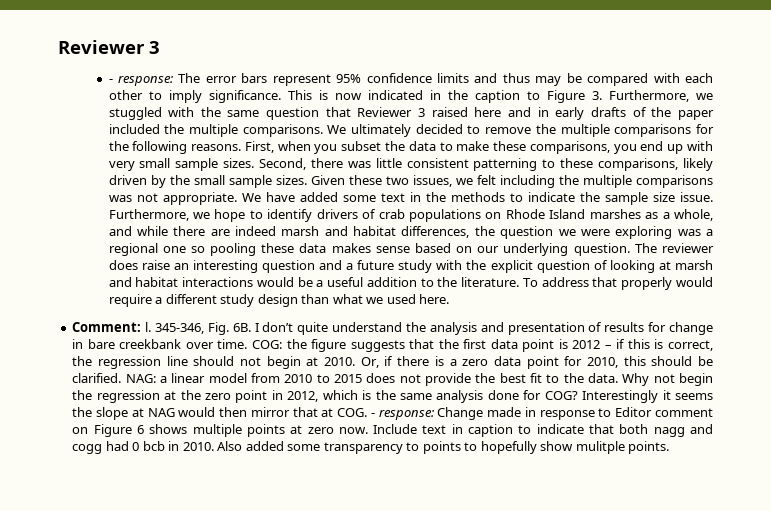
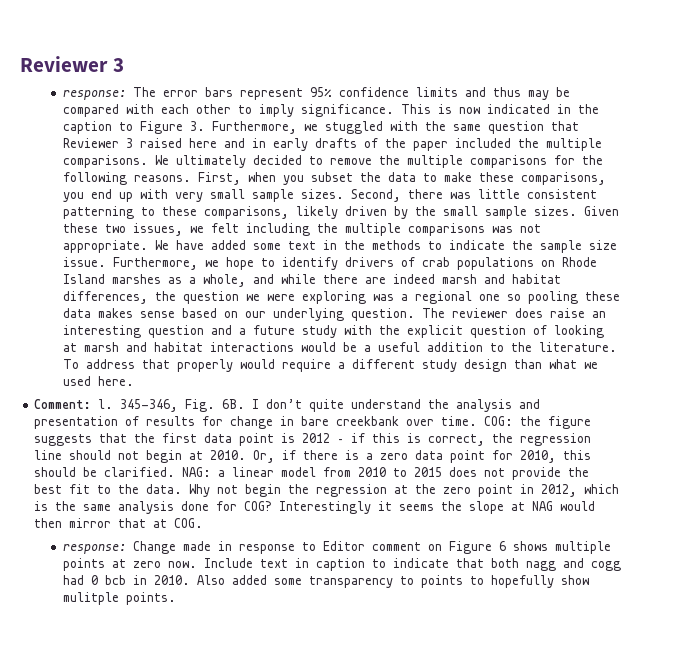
[108,79,113,83] - -> (124, 65) none
[370,413,375,417] - -> (204, 523) //

